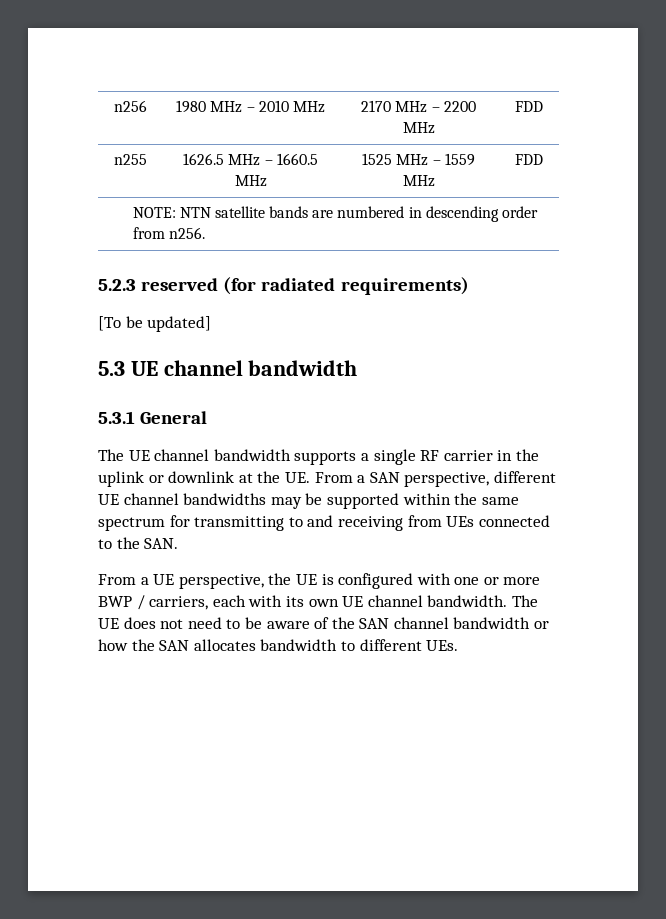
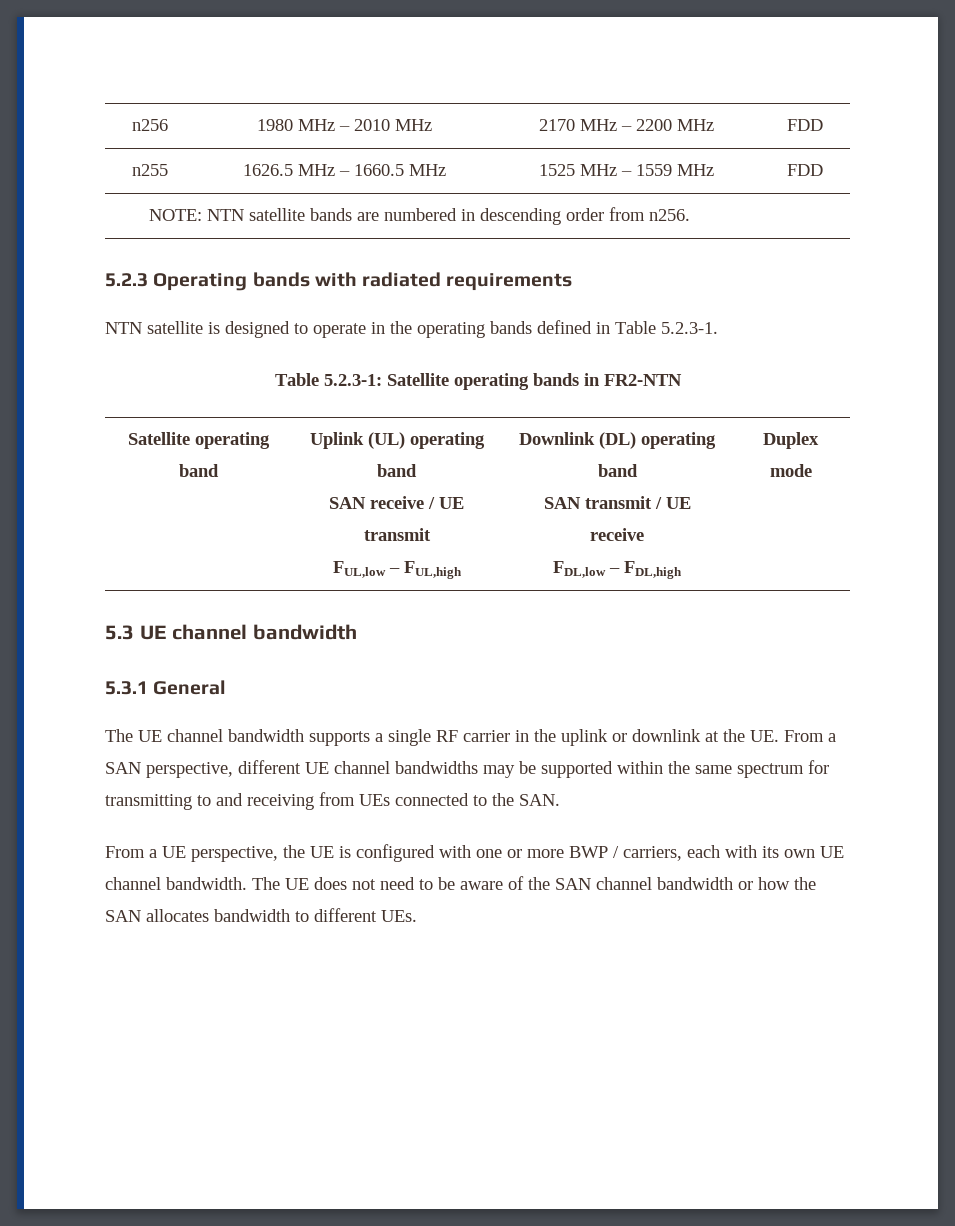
[141,277,469,295] [98,316,212,332] reserved (for radiated requirements) // [To be updated] -> [153,272,573,291] [105,320,718,338] [274,373,682,390] [127,432,270,449] [178,464,219,477] [309,432,485,449] [377,464,417,477] [329,496,464,509] [363,528,431,541] [332,561,462,579] [519,432,716,449] [597,464,638,477] [543,496,691,509] [590,528,644,541] [553,561,682,579] [763,432,819,449] [769,464,812,477] Operating bands with radiated requirements // NTN satellite is designed to operate in the operating bands defined in Table 5.2.3-1. // Table 5.2.3-1: Satellite operating bands in FR2-NTN // Satellite operating band | Uplink (UL) operating band // SAN receive / UE transmit // FUL,low – FUL,high | Downlink (DL) operating band // SAN transmit / UE receive // FDL,low – FDL,high | Duplex mode

